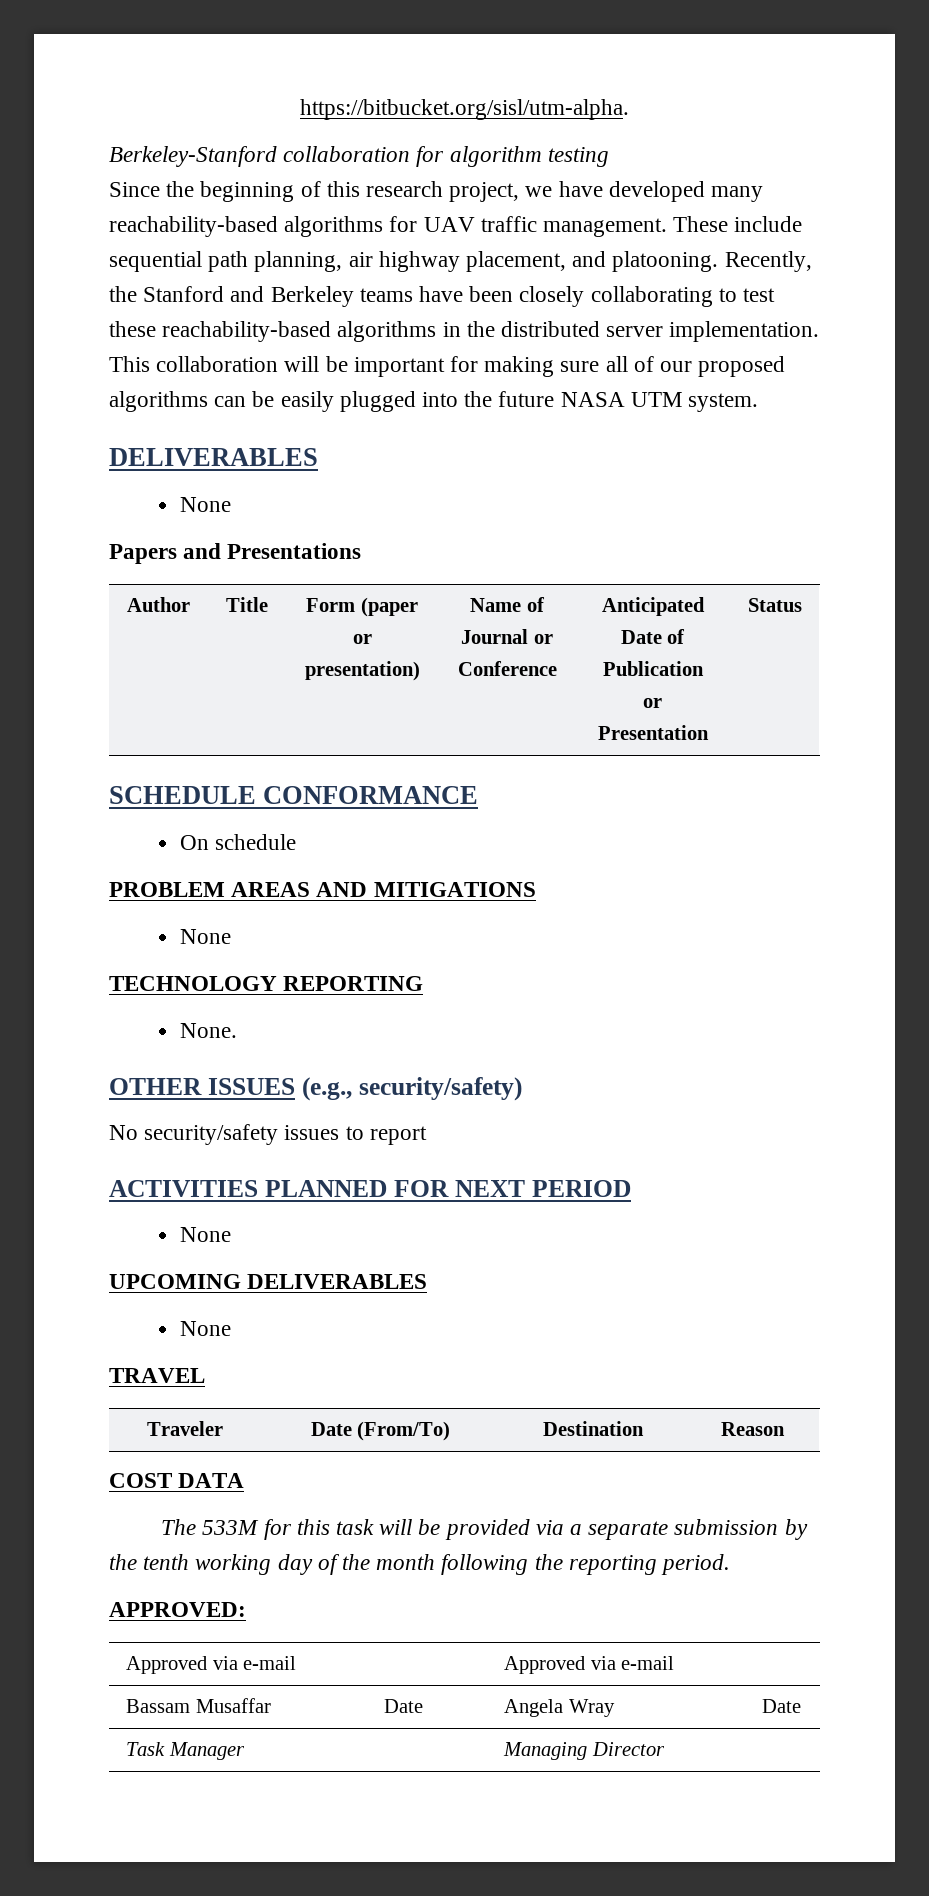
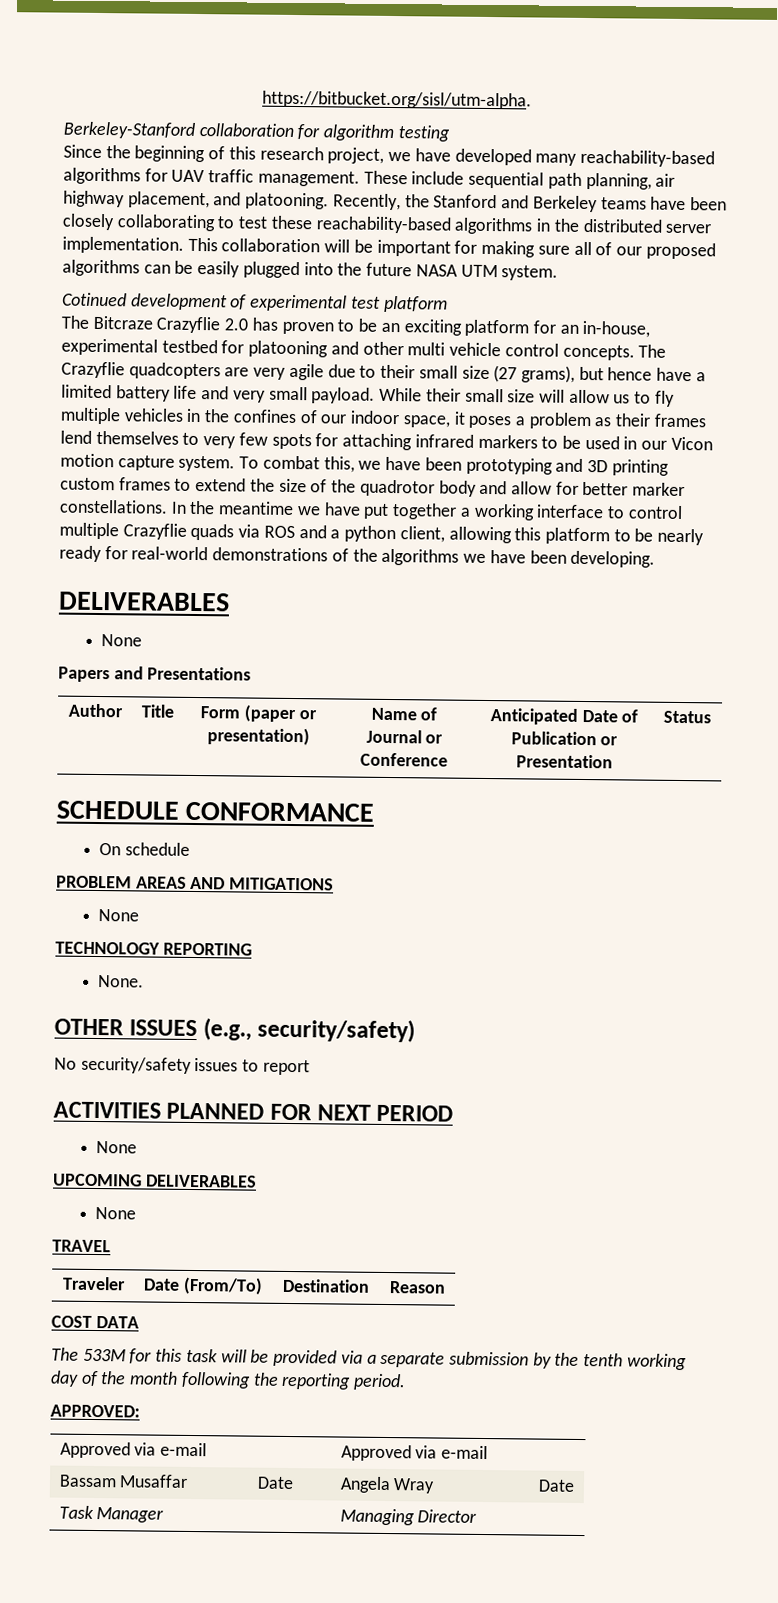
(759, 402) none -> [62,292,448,313] [61,315,651,338] [61,338,667,361] [61,361,706,383] [61,384,675,407] [60,407,707,430] [60,430,713,451] [60,453,669,476] [60,477,686,497] [59,499,683,521] [59,522,705,546] [59,545,656,568] // Cotinued development of experimental test platform // The Bitcraze Crazyflie 2.0 has proven to be an exciting platform for an in-house, experimental testbed for platooning and other multi vehicle control concepts. The Crazyflie quadcopters are very agile due to their small size (27 grams), but hence have a limited battery life and very small payload. While their small size will allow us to fly multiple vehicles in the confines of our indoor space, it poses a problem as their frames lend themselves to very few spots for attaching infrared markers to be used in our Vicon motion capture system. To combat this, we have been prototyping and 3D printing custom frames to extend the size of the quadrotor body and allow for better marker constellations. In the meantime we have put together a working interface to control multiple Crazyflie quads via ROS and a python client, allowing this platform to be nearly ready for real-world demonstrations of the algorithms we have been developing.

